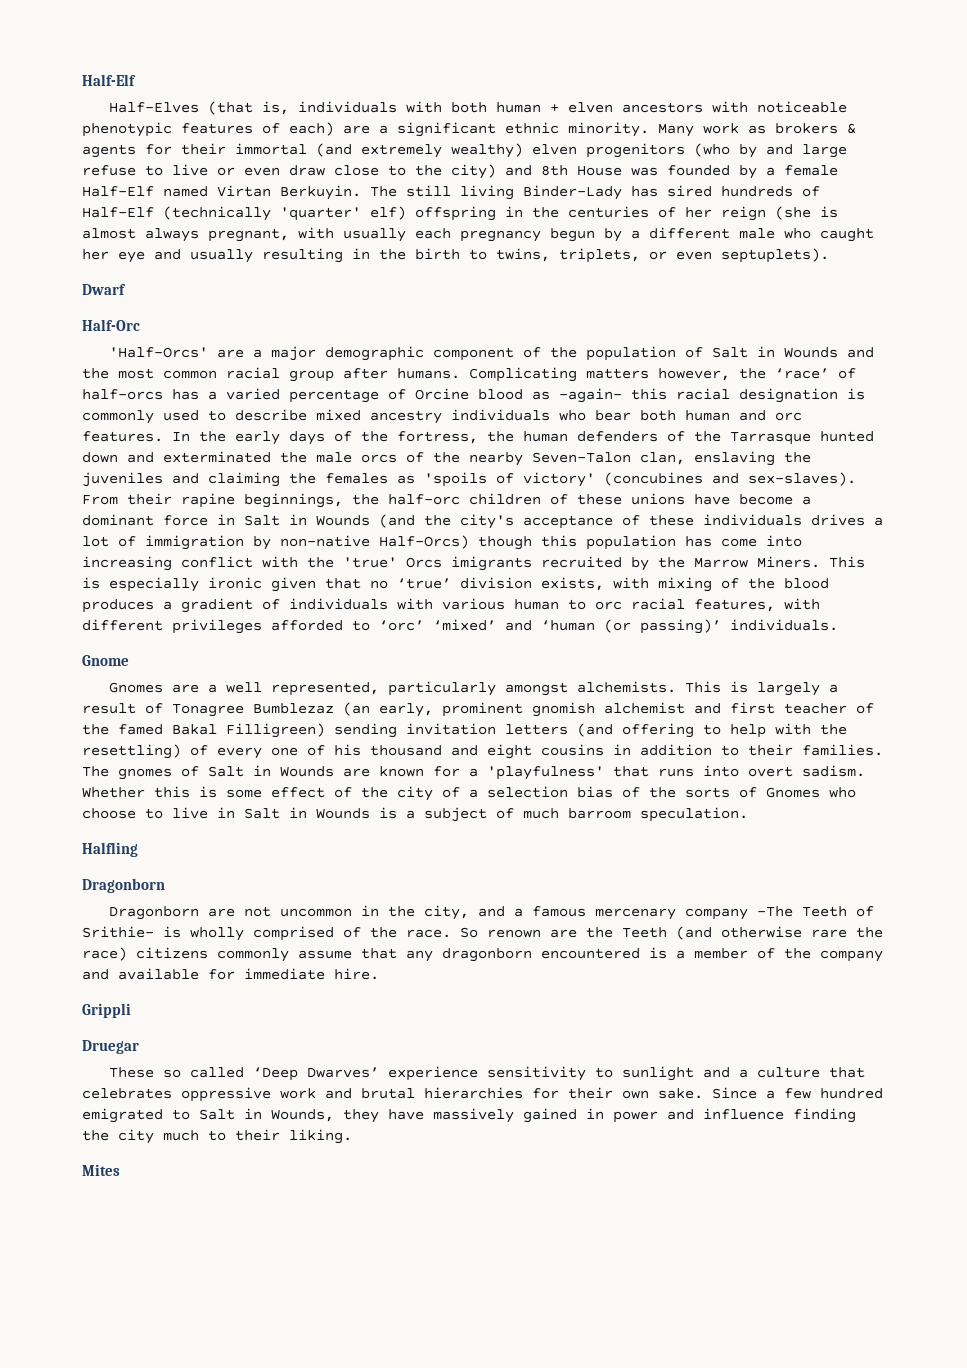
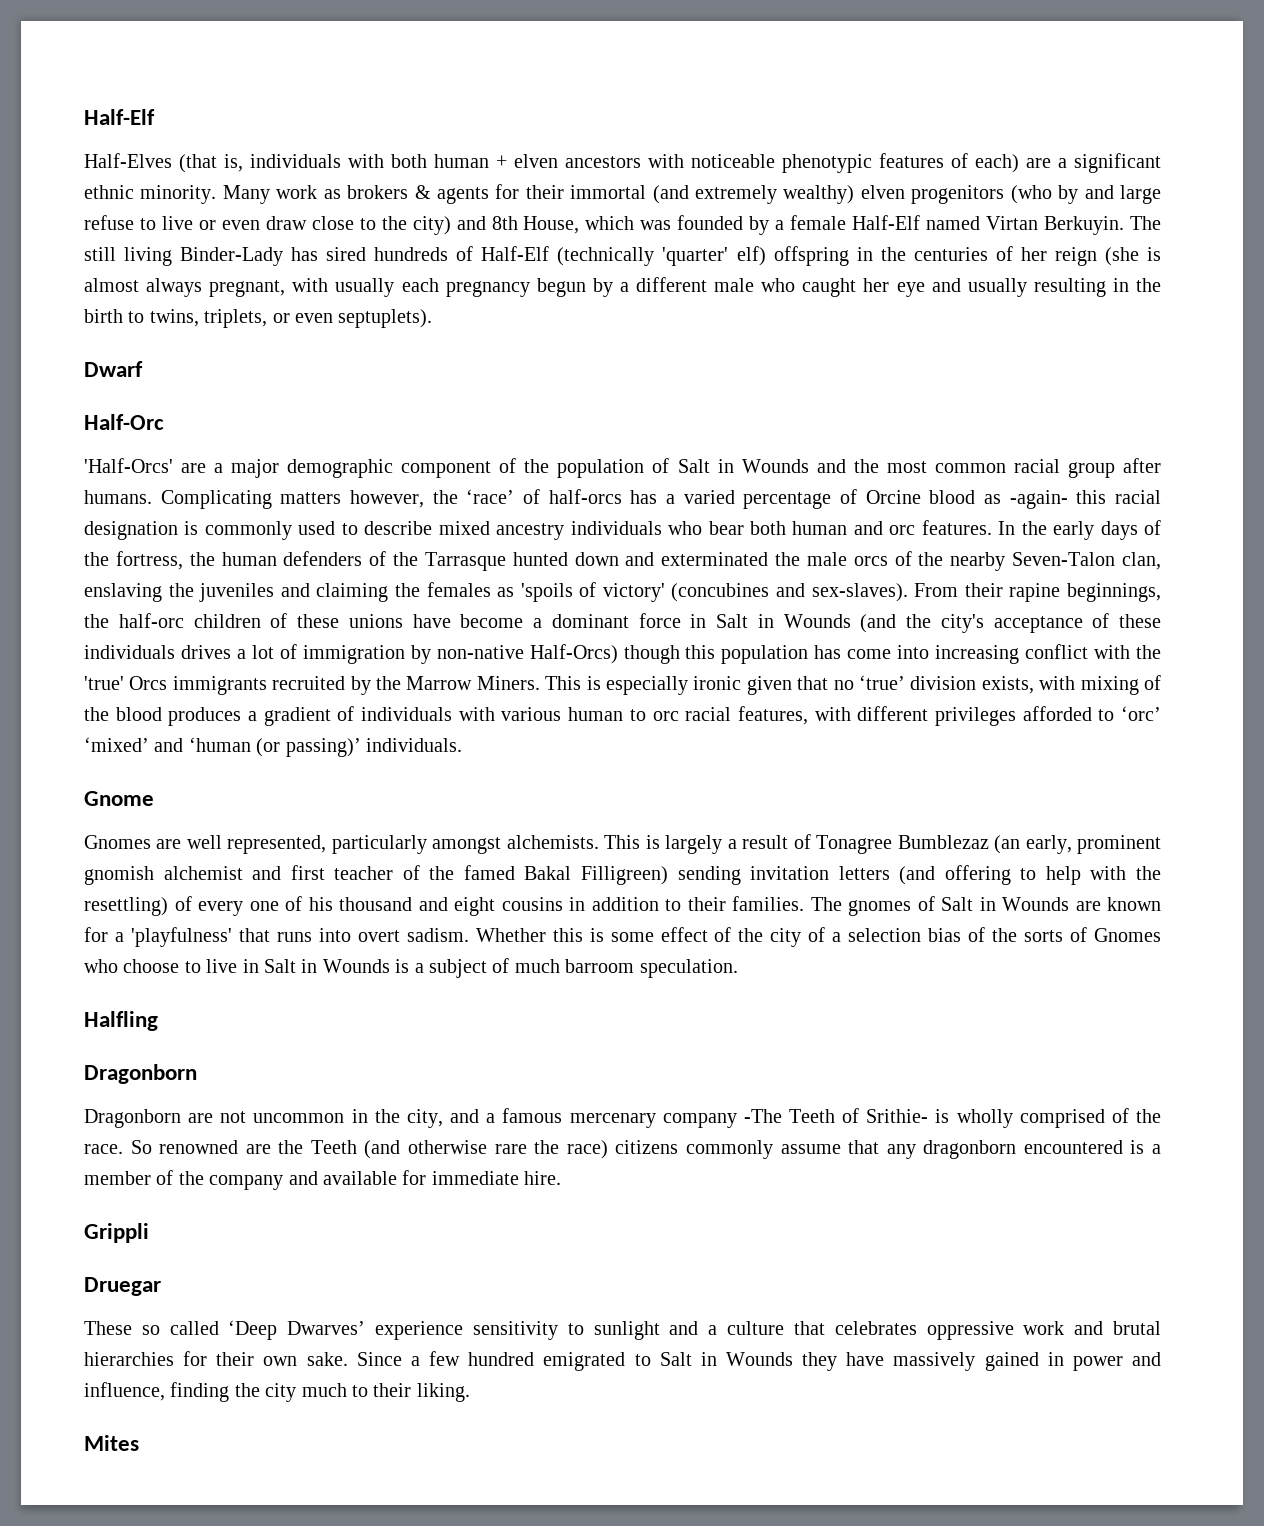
[577,165,622,176] House -> [523,216,635,234] House, which
[451,556,532,571] imigrants -> [172,676,267,695] immigrants
[208,684,218,693] a -> (182, 844) none
[487,929,541,938] renown -> [159,1140,239,1154] renowned
[271,1109,334,1122] Wounds, -> [725,1352,793,1366] Wounds
[703,1108,784,1120] influence -> [84,1382,165,1401] influence,

